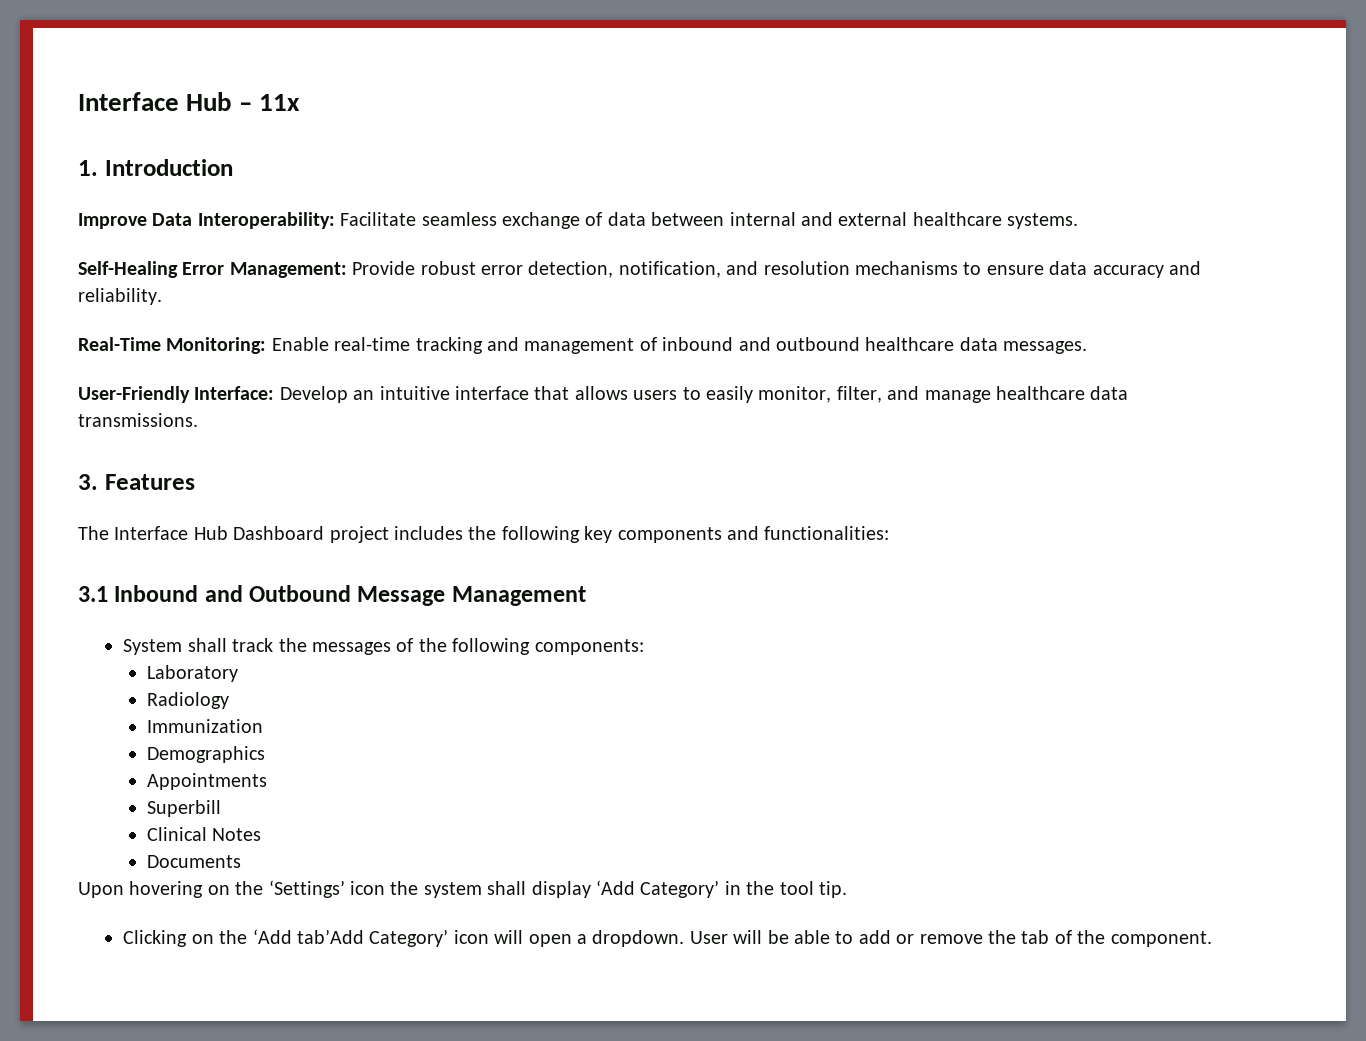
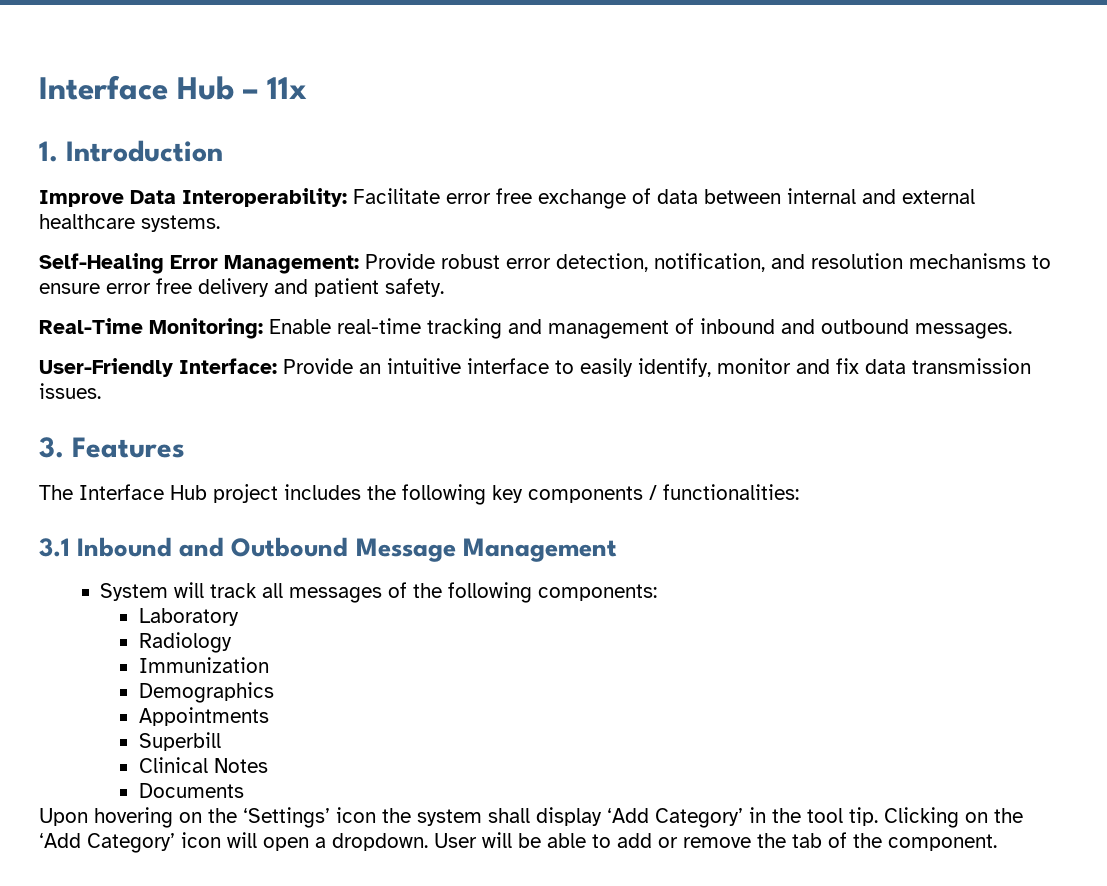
[421,212,497,226] seamless -> [446,188,532,204] error free
[1049,261,1201,278] [78,288,162,305] data accuracy and reliability. -> [106,278,444,297] error free delivery and patient safety.
[865,337,998,351] healthcare data -> (909, 326) none
[279,386,348,403] Develop -> [283,358,353,374] Provide
[534,386,1129,403] [78,413,198,427] that allows users to easily monitor, filter, and manage healthcare data transmissions. -> [555,358,1031,377] [39,383,101,399] to easily identify, monitor and fix data transmission issues.
[233,526,325,540] Dashboard -> (207, 492) none
[726,526,759,540] and -> [649,485,657,500] /
[187,638,307,652] shall track the -> [174,582,284,598] will track all
(847, 889) // -> (878, 816) none
[296,929,364,944] tab’Add -> (81, 840) none

